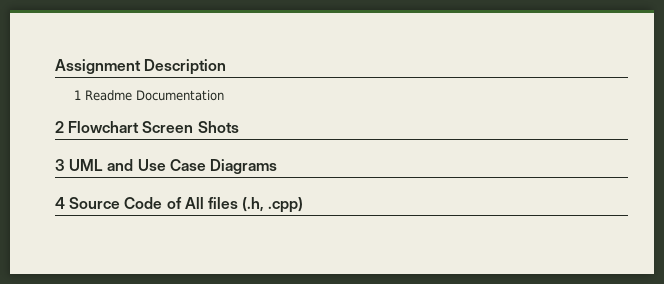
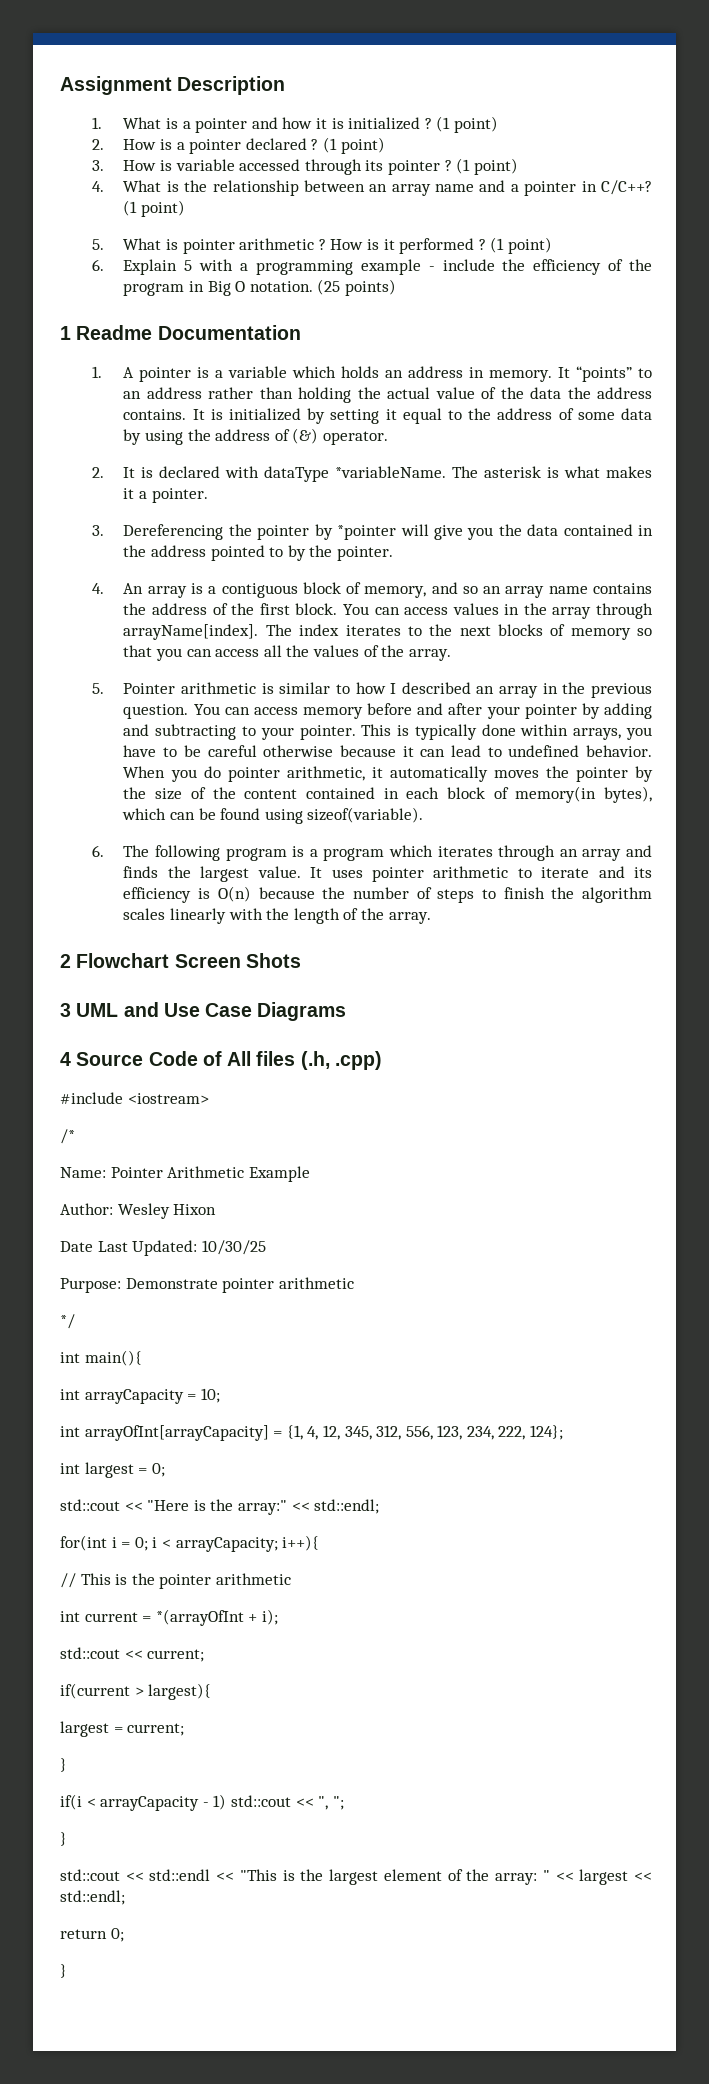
[73,90,224,101] 1 Readme Documentation -> [91,116,498,133] [91,137,385,154] [91,158,518,175] [91,180,652,196] [123,200,186,217] [91,237,552,254] [91,259,652,275] [123,279,396,296] [60,325,301,340] [91,366,652,382] [123,387,652,403] [123,408,652,424] [123,428,388,445] [91,466,652,482] [123,488,208,503] [91,524,654,540] [123,545,393,561] [91,582,653,598] [123,603,653,619] [123,624,652,640] [123,645,451,661] [91,682,652,698] [123,703,652,719] [123,724,652,740] [123,745,652,757] [123,766,653,782] [123,786,652,803] [122,807,424,824] [91,845,652,861] [123,866,652,882] [123,886,652,903] [123,908,431,924] 1. What is a pointer and how it is initialized ? (1 point) // 2. How is a pointer declared ? (1 point) // 3. How is variable accessed through its pointer ? (1 point) // 4. What is the relationship between an array name and a pointer in C/C++? (1 point) // 5. What is pointer arithmetic ? How is it performed ? (1 point) // 6. Explain 5 with a programming example - include the efficiency of the program in Big O notation. (25 points) // 1 Readme Documentation // 1. A pointer is a variable which holds an address in memory. It “points” to an address rather than holding the actual value of the data the address contains. It is initialized by setting it equal to the address of some data by using the address of (&) operator. // 2. It is declared with dataType *variableName. The asterisk is what makes it a pointer. // 3. Dereferencing the pointer by *pointer will give you the data contained in the address pointed to by the pointer. // 4. An array is a contiguous block of memory, and so an array name contains the address of the first block. You can access values in the array through arrayName[index]. The index iterates to the next blocks of memory so that you can access all the values of the array. // 5. Pointer arithmetic is similar to how I described an array in the previous question. You can access memory before and after your pointer by adding and subtracting to your pointer. This is typically done within arrays, you have to be careful otherwise because it can lead to undefined behavior. When you do pointer arithmetic, it automatically moves the pointer by the size of the content contained in each block of memory(in bytes), which can be found using sizeof(variable). // 6. The following program is a program which iterates through an array and finds the largest value. It uses pointer arithmetic to iterate and its efficiency is O(n) because the number of steps to finish the algorithm scales linearly with the length of the array.
(304, 205) none -> [60,1092,209,1104] [60,1129,75,1144] [60,1166,310,1182] [60,1203,217,1219] [60,1240,266,1256] [60,1277,354,1293] [60,1314,75,1329] [60,1350,142,1366] [60,1388,220,1404] [60,1425,564,1441] [60,1462,165,1478] [60,1499,380,1515] [60,1535,320,1552] [60,1573,291,1589] [60,1609,278,1626] [60,1647,205,1662] [60,1683,212,1700] [60,1721,185,1737] [60,1758,67,1772] [60,1794,344,1811] [60,1832,67,1846] [60,1869,653,1885] [60,1890,125,1905] [60,1928,124,1942] [60,1964,67,1978] // #include <iostream> // /* // Name: Pointer Arithmetic Example // Author: Wesley Hixon // Date Last Updated: 10/30/25 // Purpose: Demonstrate pointer arithmetic // */ // int main(){ // int arrayCapacity = 10; // int arrayOfInt[arrayCapacity] = {1, 4, 12, 345, 312, 556, 123, 234, 222, 124}; // int largest = 0; // std::cout << "Here is the array:" << std::endl; // for(int i = 0; i < arrayCapacity; i++){ // // This is the pointer arithmetic // int current = *(arrayOfInt + i); // std::cout << current; // if(current > largest){ // largest = current; // } // if(i < arrayCapacity - 1) std::cout << ", "; // } // std::cout << std::endl << "This is the largest element of the array: " << largest << std::endl; // return 0; // }

